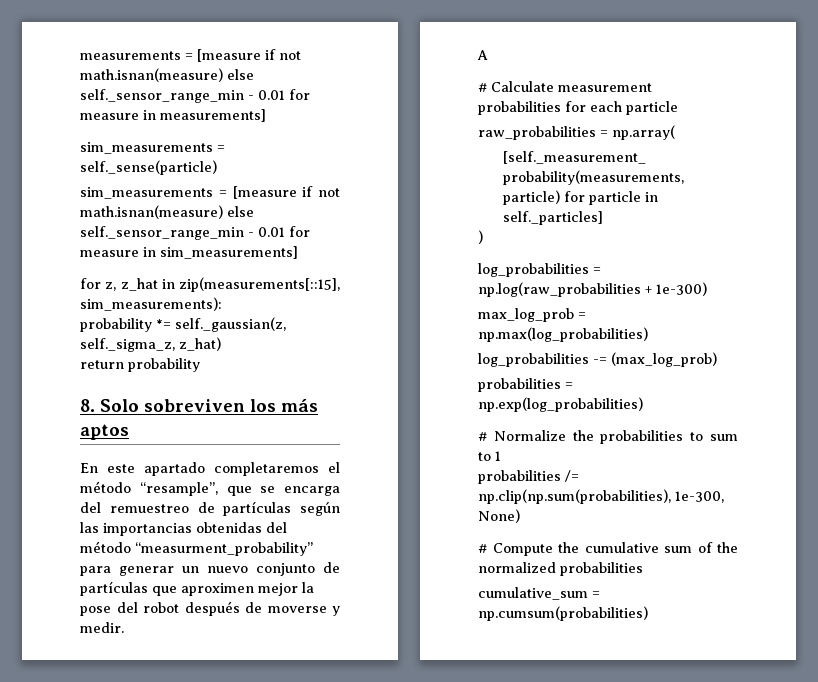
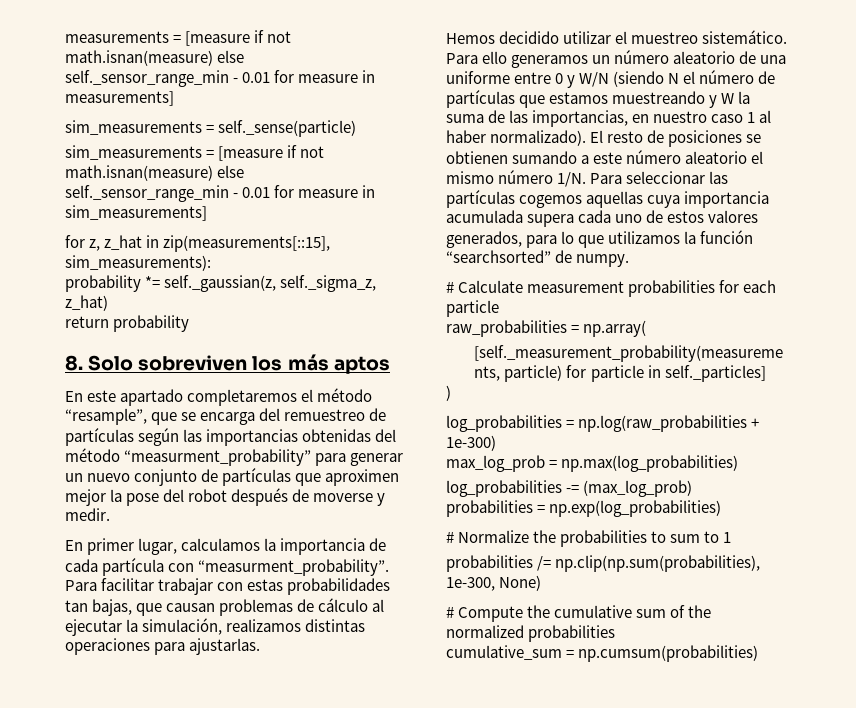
[477,50,488,60] A -> [65,538,387,555] [65,558,390,576] [65,578,391,595] [65,598,385,616] [65,618,366,636] [65,638,261,655] [446,30,788,44] [446,50,787,68] [446,70,776,88] [446,90,751,108] [446,110,772,127] [446,130,762,147] [446,150,764,164] [446,170,729,187] [446,190,770,208] [446,210,759,227] [446,230,754,248] [446,250,630,267] En primer lugar, calculamos la importancia de cada partícula con “measurment_probability”. Para facilitar trabajar con estas probabilidades tan bajas, que causan problemas de cálculo al ejecutar la simulación, realizamos distintas operaciones para ajustarlas. // Hemos decidido utilizar el muestreo sistemático. Para ello generamos un número aleatorio de una uniforme entre 0 y W/N (siendo N el número de partículas que estamos muestreando y W la suma de las importancias, en nuestro caso 1 al haber normalizado). El resto de posiciones se obtienen sumando a este número aleatorio el mismo número 1/N. Para seleccionar las partículas cogemos aquellas cuya importancia acumulada supera cada uno de estos valores generados, para lo que utilizamos la función “searchsorted” de numpy.

